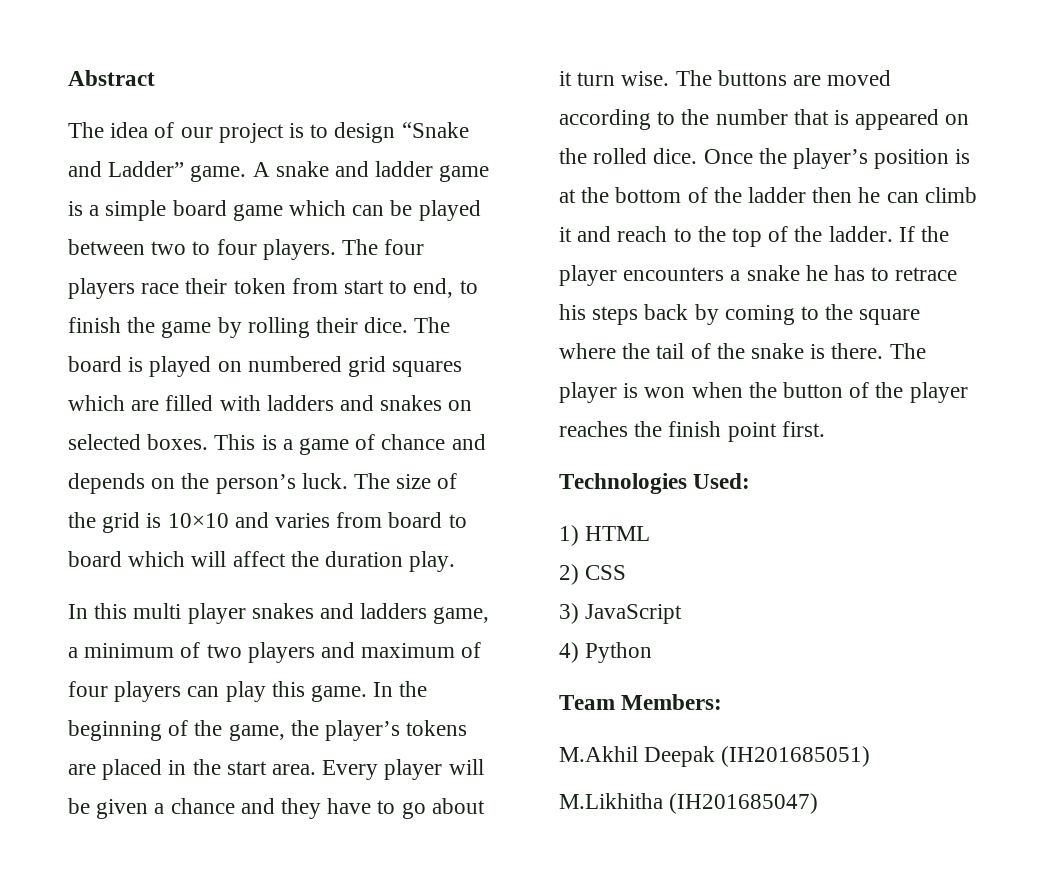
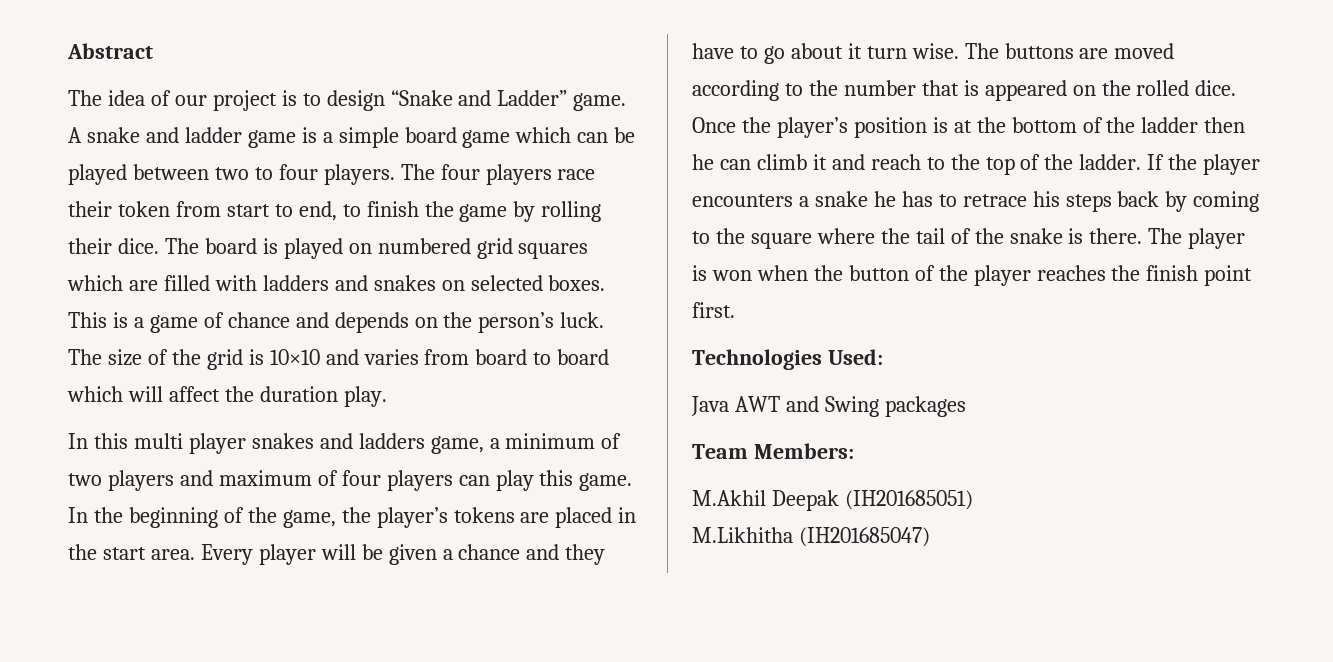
[559,525,651,546] [559,564,627,585] [559,603,683,624] [559,642,653,663] 1) HTML // 2) CSS // 3) JavaScript // 4) Python -> [691,396,966,417] Java AWT and Swing packages

